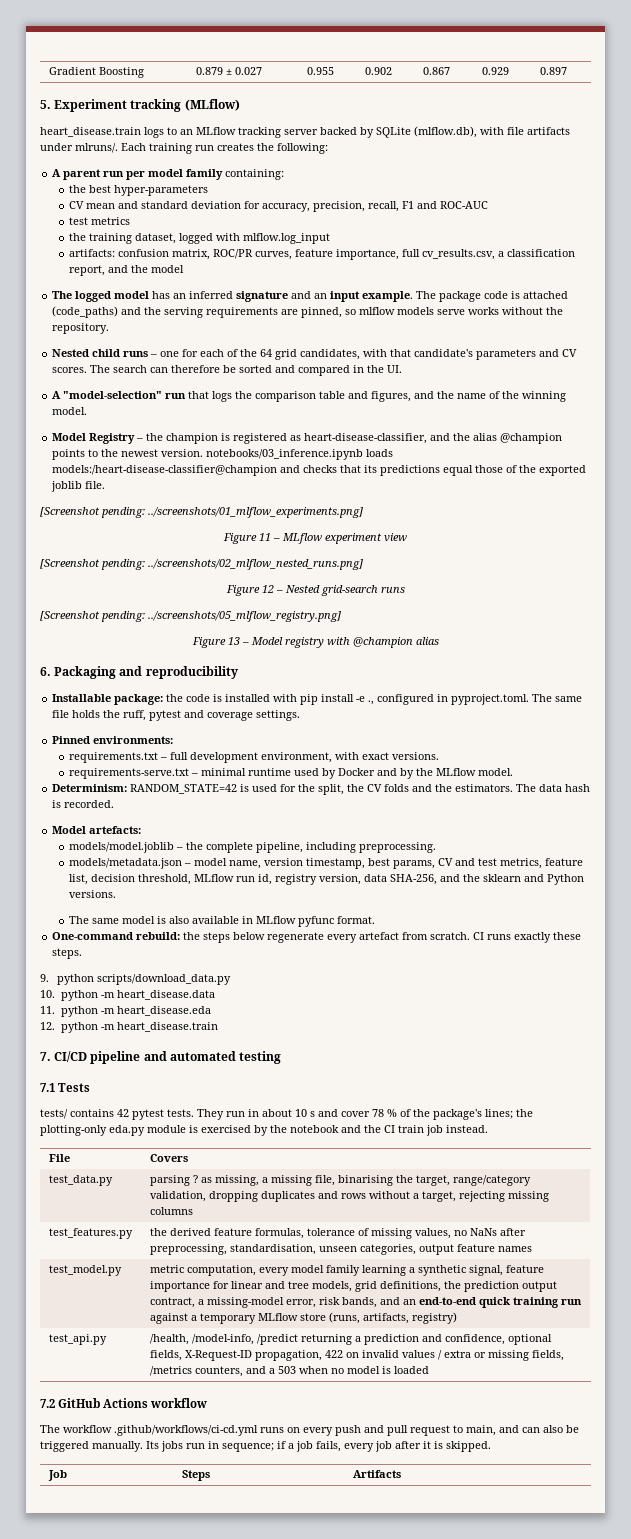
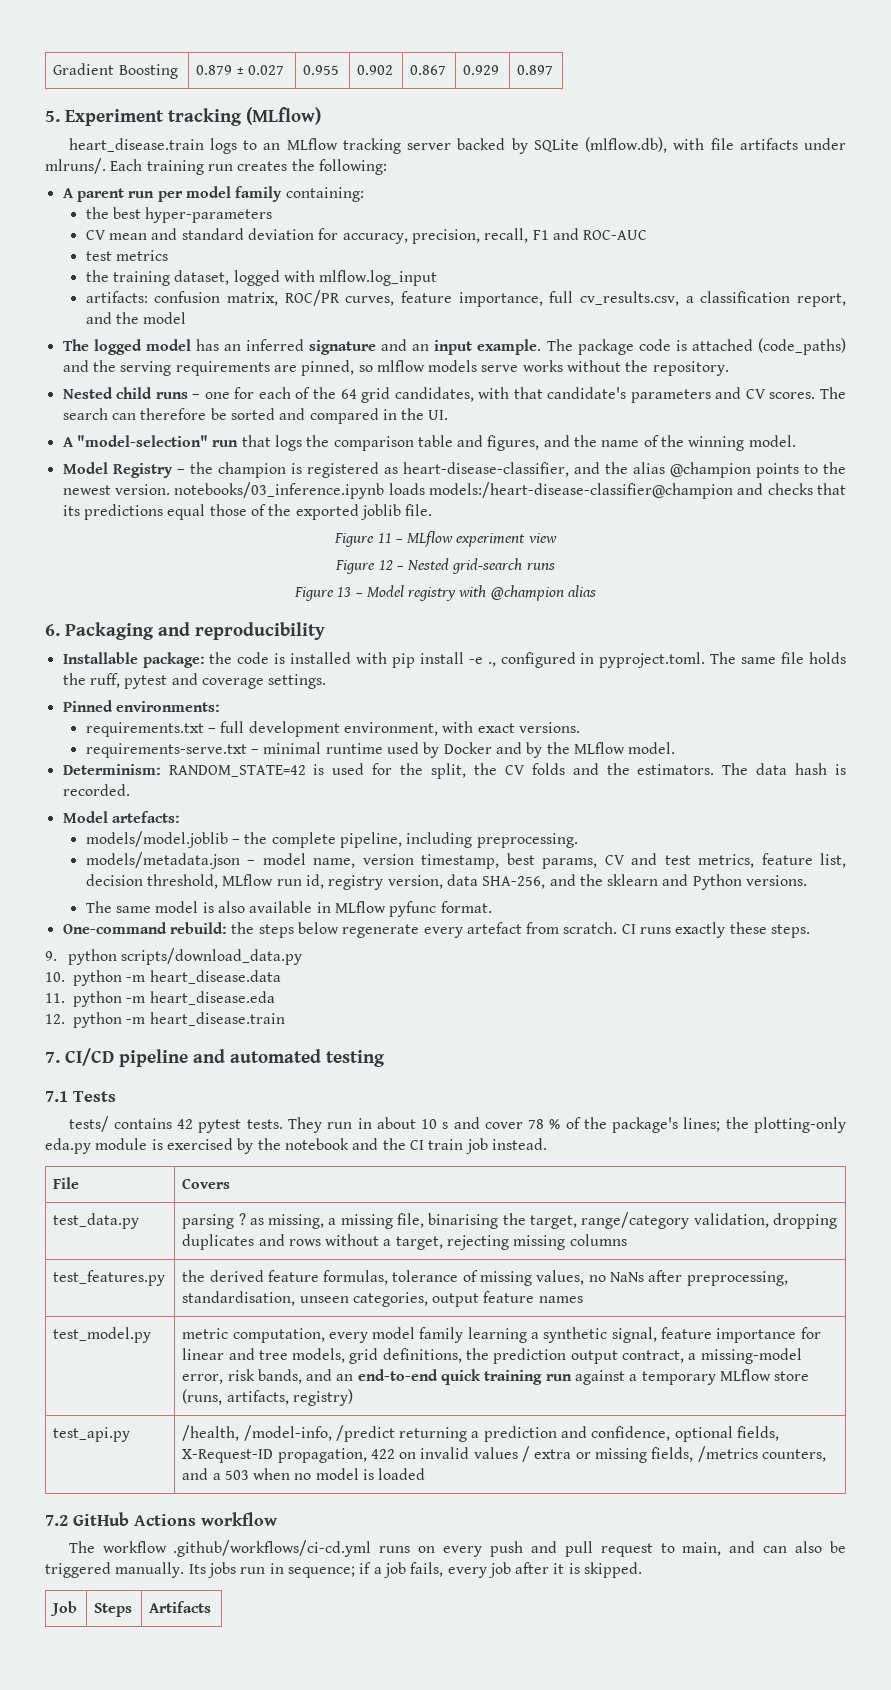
[40,507,363,518] // [Screenshot pending: ../screenshots/01_mlflow_experiments.png] -> (433, 510) none
[40,559,363,570] // [Screenshot pending: ../screenshots/02_mlflow_nested_runs.png] -> (557, 538) none
[40,611,341,622] // [Screenshot pending: ../screenshots/05_mlflow_registry.png] -> (555, 566) none

